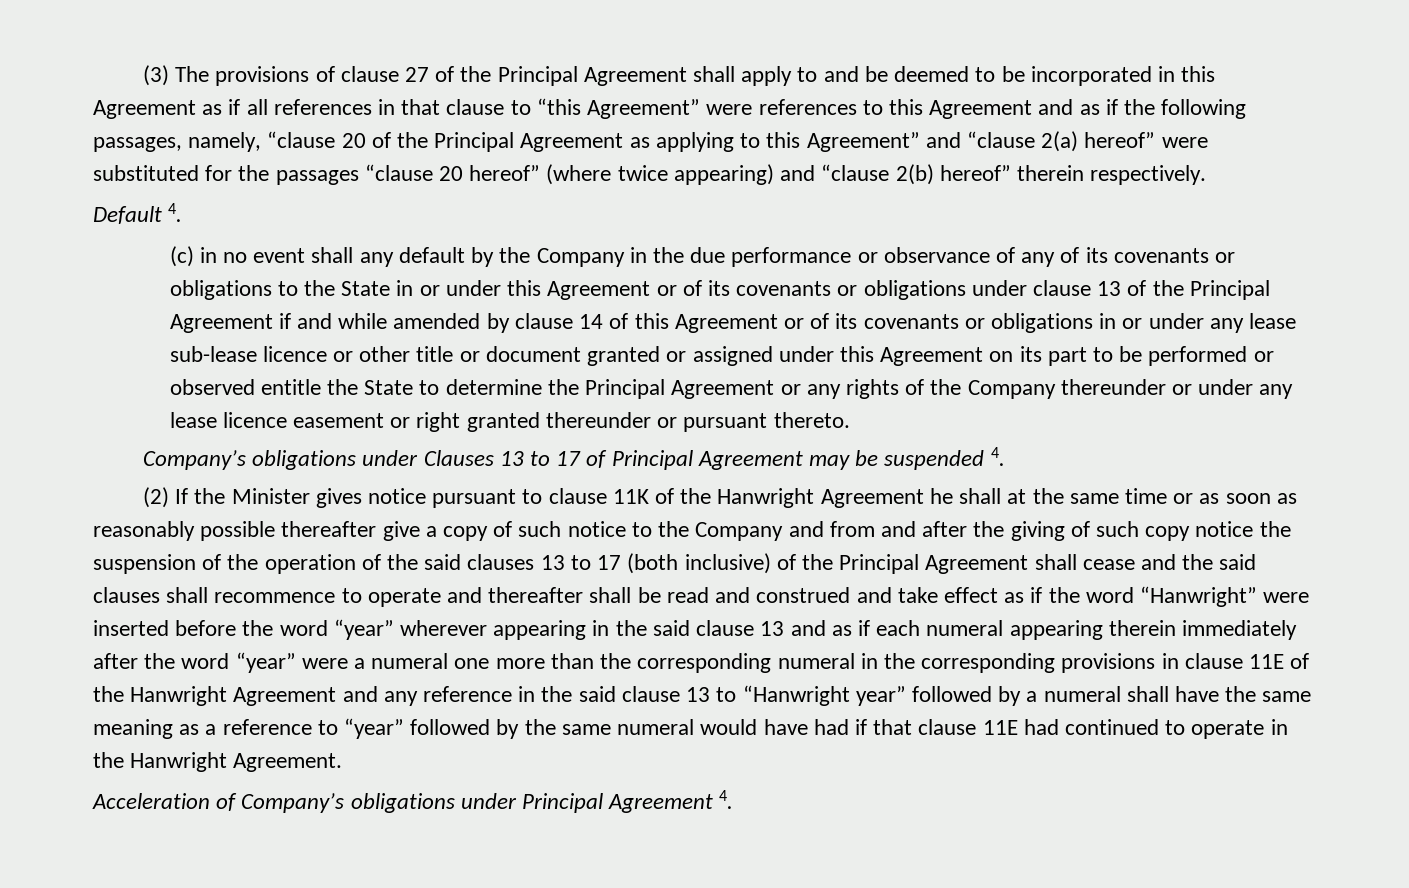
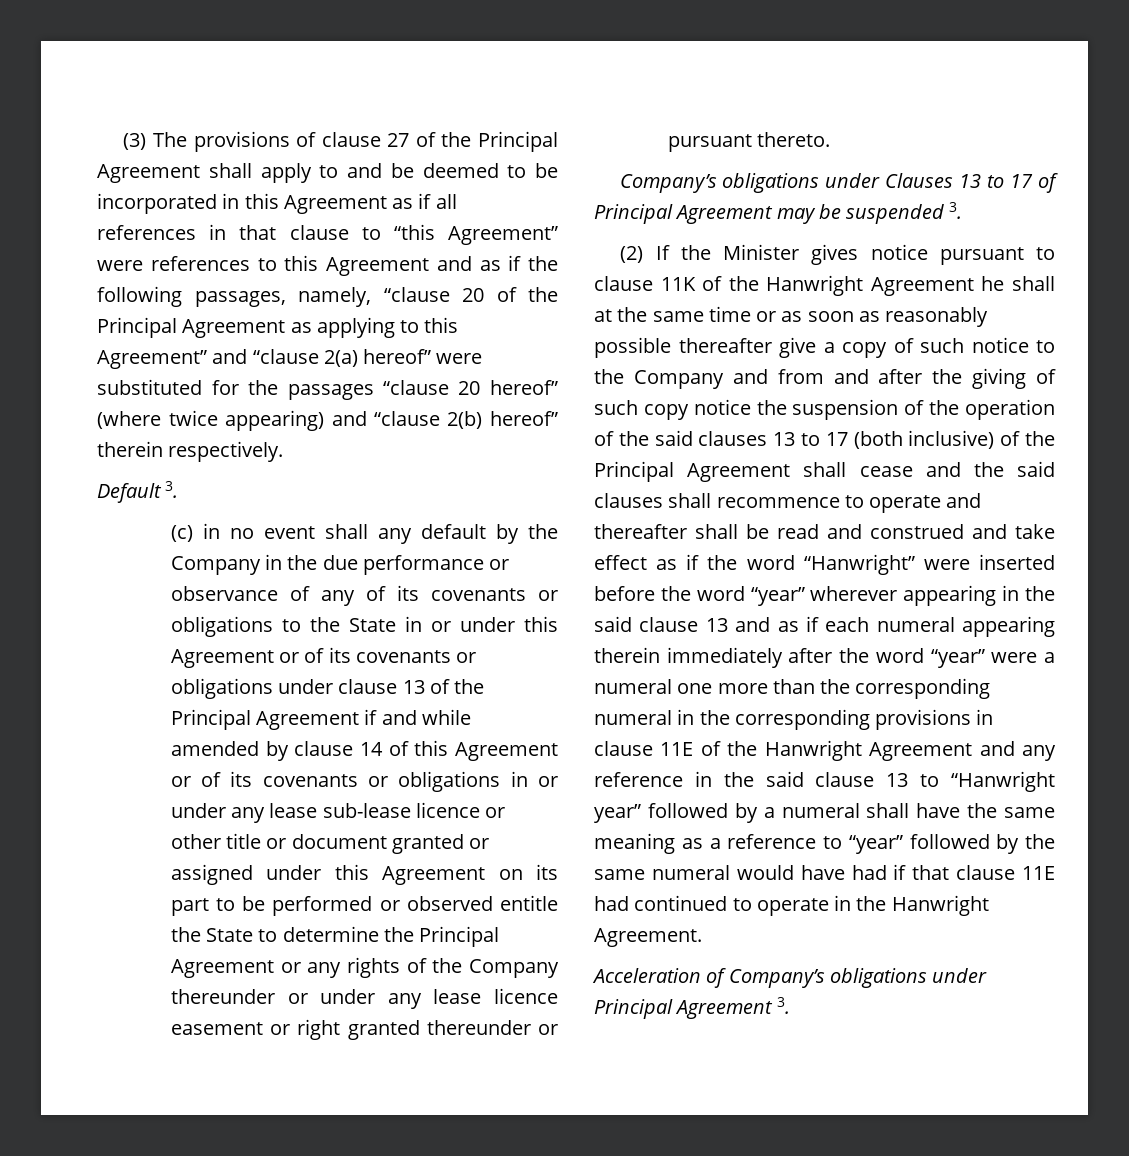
[168,203,183,222] 4. -> [165,481,179,498] 3.
[990,447,1005,466] 4. -> [949,202,963,219] 3.
[719,790,734,809] 4. -> [776,997,790,1014] 3.

